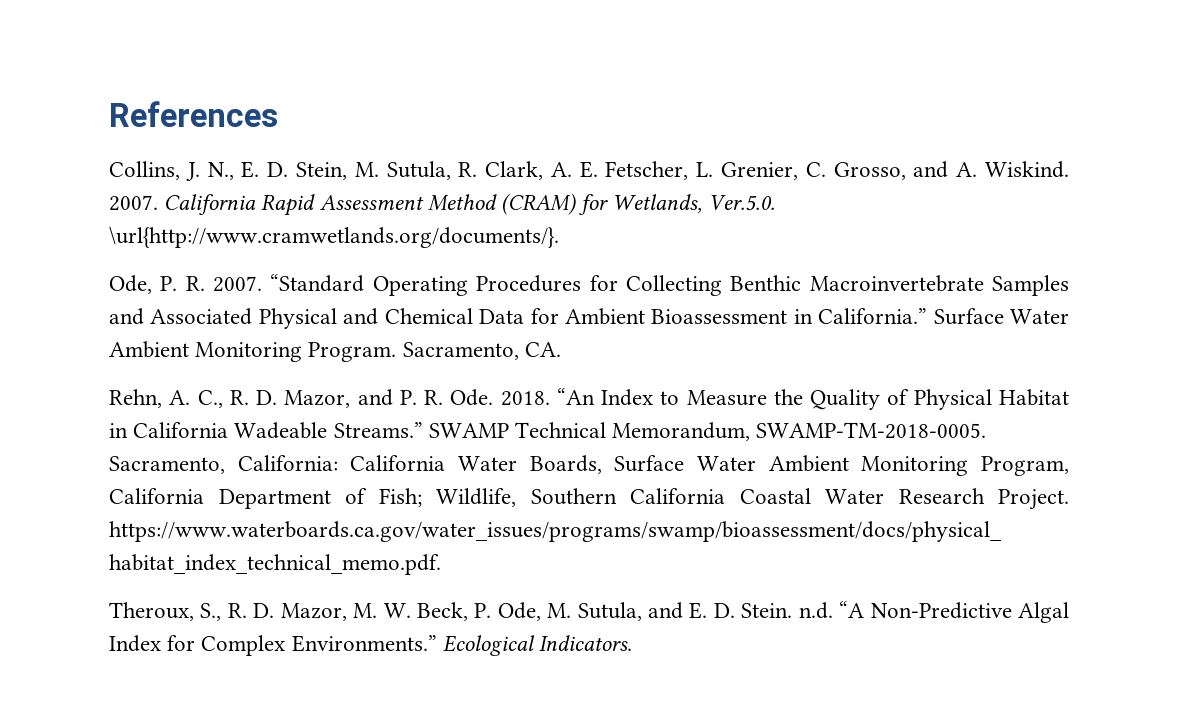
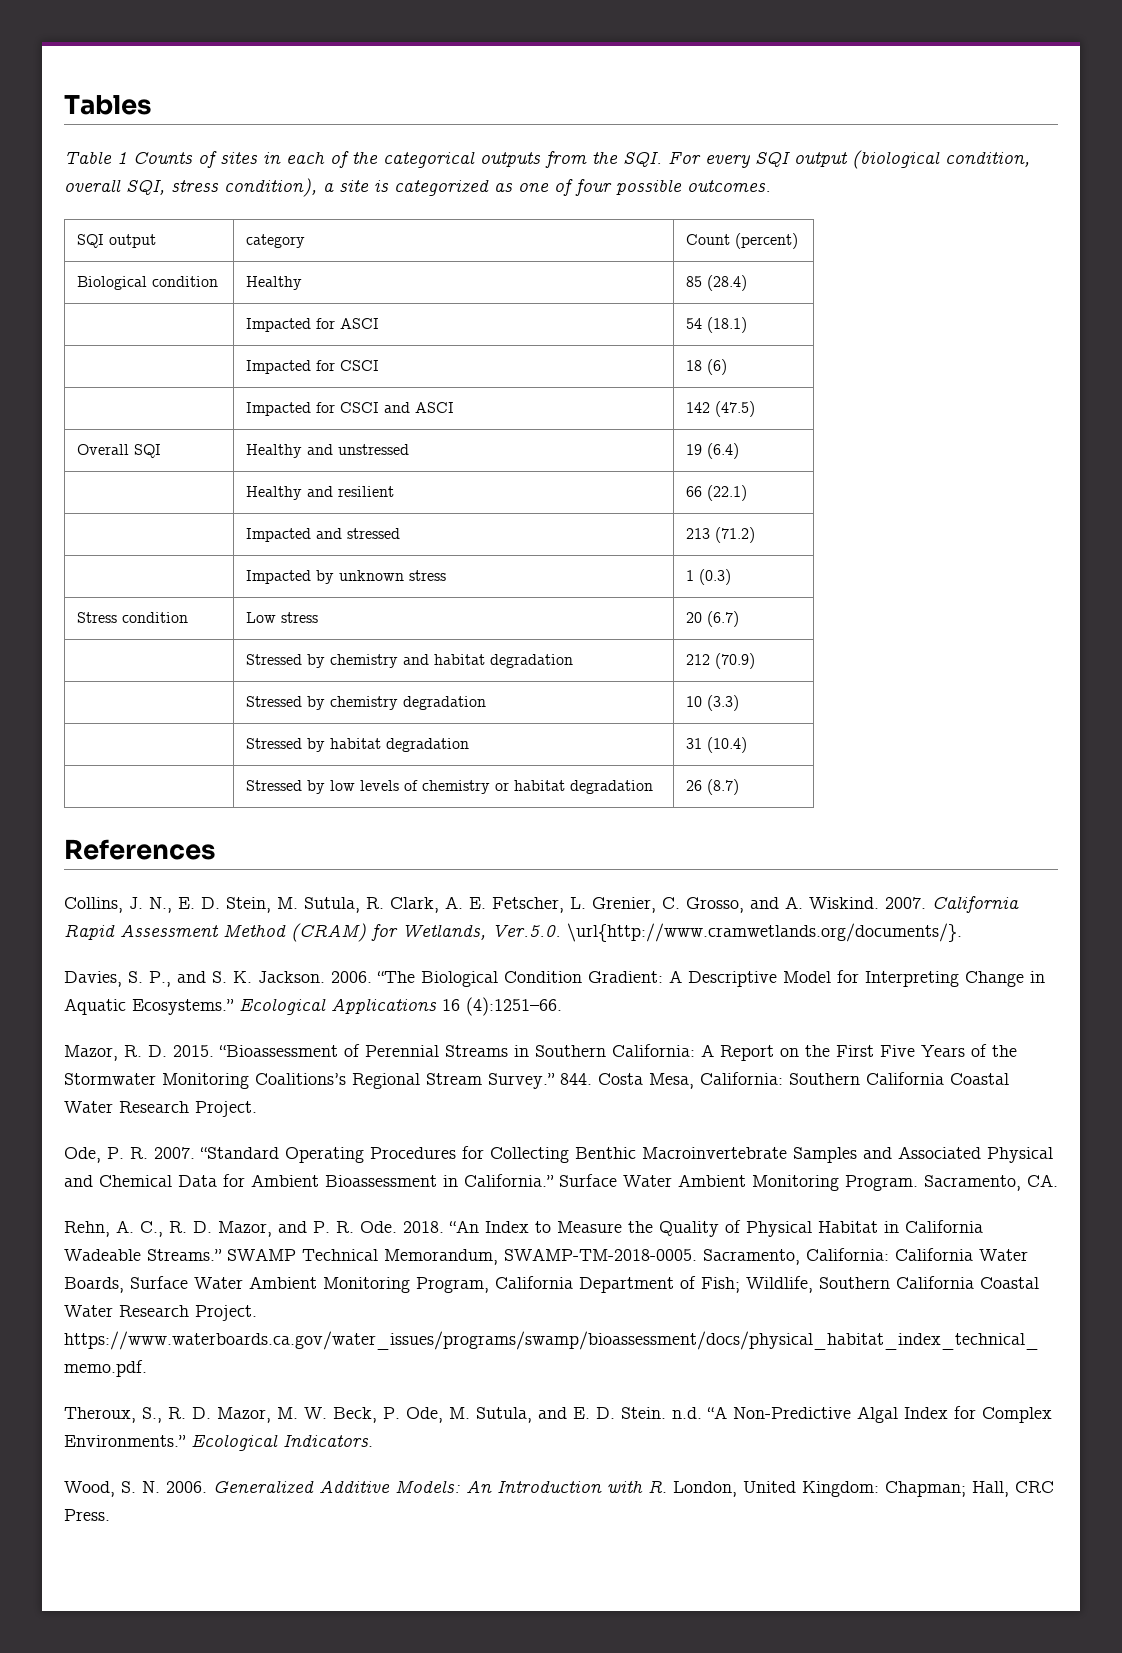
(109, 114) none -> [64,95,151,115] [64,150,1030,169] [64,178,771,197] [77,234,157,248] [246,234,306,248] [686,233,799,249] [77,276,219,290] [246,276,303,290] [686,275,748,291] [246,318,380,332] [686,317,748,333] [246,360,380,374] [686,359,728,375] [246,402,455,416] [686,401,756,417] [77,444,162,458] [246,444,410,458] [686,443,740,459] [246,486,395,500] [686,485,748,501] [246,528,401,542] [686,527,756,543] [246,570,447,584] [686,569,732,585] [77,612,189,623] [246,612,319,623] [686,611,740,627] [246,654,574,668] [686,653,756,669] [246,696,487,710] [686,695,740,711] [246,738,470,752] [686,737,748,753] [246,780,654,794] [686,779,740,795] Tables // Table 1 Counts of sites in each of the categorical outputs from the SQI. For every SQI output (biological condition, overall SQI, stress condition), a site is categorized as one of four possible outcomes. // SQI output | category | Count (percent) // Biological condition | Healthy | 85 (28.4) // | Impacted for ASCI | 54 (18.1) // | Impacted for CSCI | 18 (6) // | Impacted for CSCI and ASCI | 142 (47.5) // Overall SQI | Healthy and unstressed | 19 (6.4) // | Healthy and resilient | 66 (22.1) // | Impacted and stressed | 213 (71.2) // | Impacted by unknown stress | 1 (0.3) // Stress condition | Low stress | 20 (6.7) // | Stressed by chemistry and habitat degradation | 212 (70.9) // | Stressed by chemistry degradation | 10 (3.3) // | Stressed by habitat degradation | 31 (10.4) // | Stressed by low levels of chemistry or habitat degradation | 26 (8.7) //
(559, 237) none -> [64,970,1045,987] [64,997,562,1016] [64,1044,1017,1061] [64,1072,1009,1089] [64,1101,257,1117] // Davies, S. P., and S. K. Jackson. 2006. “The Biological Condition Gradient: A Descriptive Model for Interpreting Change in Aquatic Ecosystems.” Ecological Applications 16 (4):1251–66. // Mazor, R. D. 2015. “Bioassessment of Perennial Streams in Southern California: A Report on the First Five Years of the Stormwater Monitoring Coalitions’s Regional Stream Survey.” 844. Costa Mesa, California: Southern California Coastal Water Research Project.
(633, 643) none -> [64,1480,1054,1497] [64,1509,110,1521] // Wood, S. N. 2006. Generalized Additive Models: An Introduction with R. London, United Kingdom: Chapman; Hall, CRC Press.

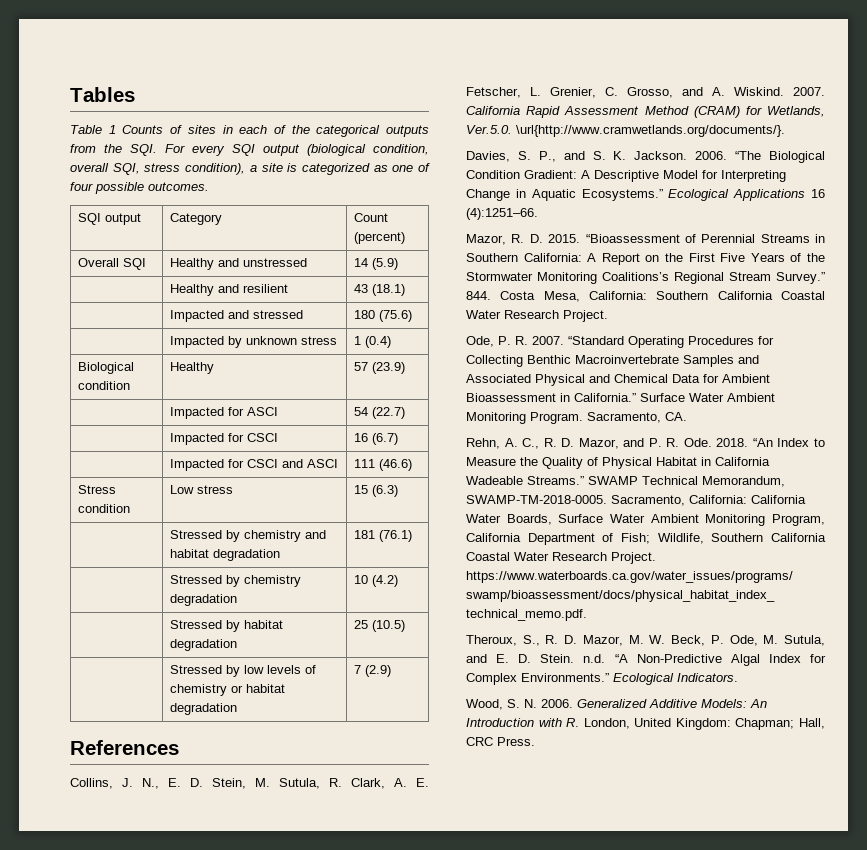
[246,234,306,248] category -> [170,213,223,225] Category
(799, 241) none -> [78,258,147,270] [170,258,308,270] [354,258,399,270] [170,284,289,296] [354,284,406,296] [170,310,304,322] [354,310,413,322] [170,336,338,348] [354,336,392,348] // Overall SQI | Healthy and unstressed | 14 (5.9) // | Healthy and resilient | 43 (18.1) // | Impacted and stressed | 180 (75.6) // | Impacted by unknown stress | 1 (0.4)
[686,275,748,291] 85 (28.4) -> [354,362,406,374] 57 (23.9)
[707,317,748,333] (18.1) -> [372,407,406,419] (22.7)
[686,359,728,375] 18 (6) -> [354,433,399,445] 16 (6.7)
[686,401,756,417] [77,444,162,458] [246,444,410,458] [686,443,740,459] [246,486,395,500] [686,485,748,501] [246,528,401,542] [686,527,756,543] [246,570,447,584] [686,569,732,585] 142 (47.5) // Overall SQI | Healthy and unstressed | 19 (6.4) // | Healthy and resilient | 66 (22.1) // | Impacted and stressed | 213 (71.2) // | Impacted by unknown stress | 1 (0.3) -> [354,459,413,471] 111 (46.6)
[686,611,740,627] 20 (6.7) -> [354,485,399,497] 15 (6.3)
[686,653,756,669] 212 (70.9) -> [354,530,413,542] 181 (76.1)
[707,695,740,711] (3.3) -> [372,575,399,587] (4.2)
[686,737,748,753] 31 (10.4) -> [354,620,406,632] 25 (10.5)
[686,779,740,795] 26 (8.7) -> [354,665,392,677] 7 (2.9)

